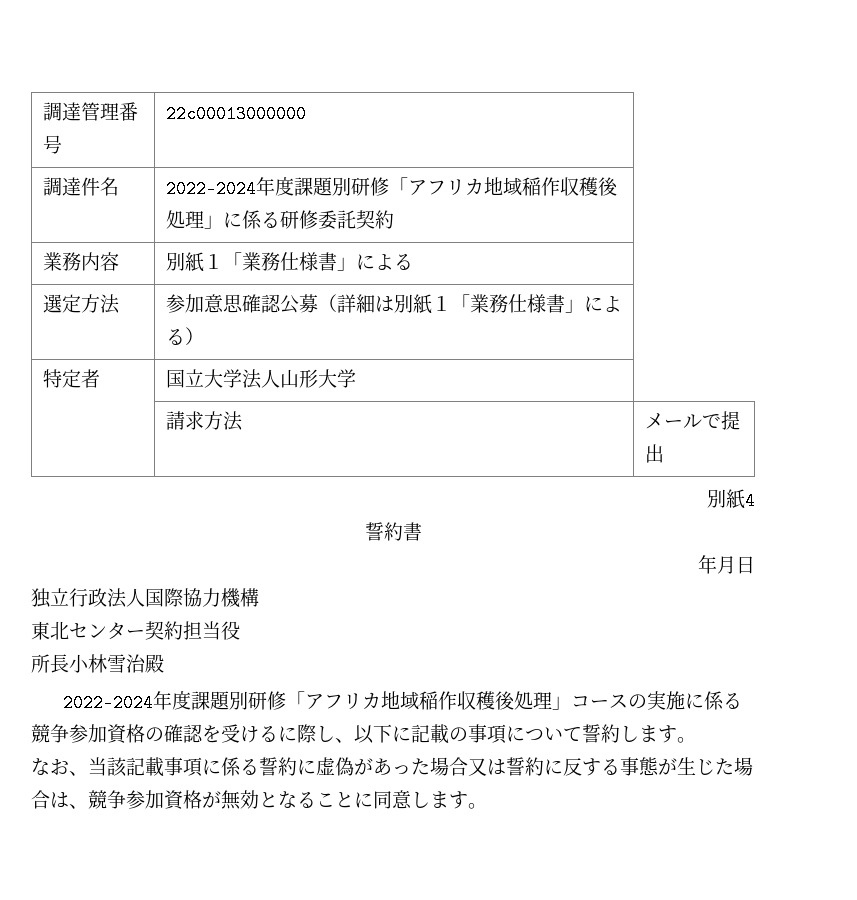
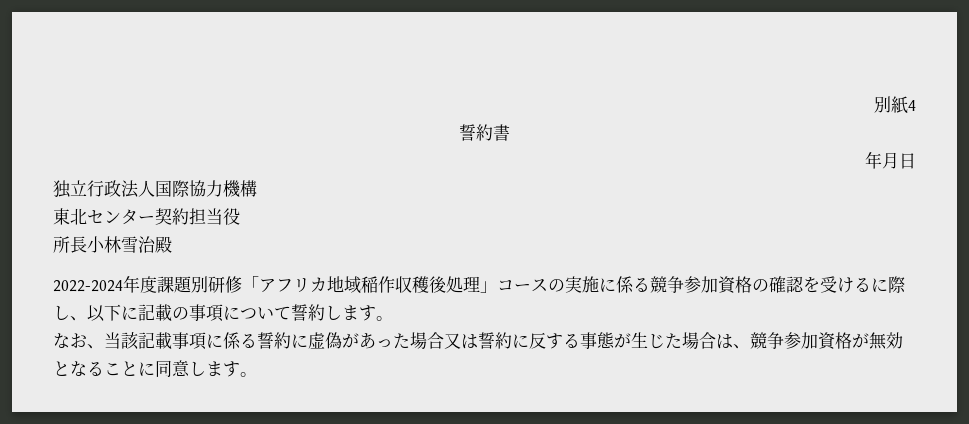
[42,102,138,121] [42,135,62,154] [165,105,306,123] [42,177,119,196] [165,177,618,198] [165,210,394,230] [42,252,119,271] [165,252,413,272] [42,294,120,314] [165,294,622,314] [165,327,204,345] [42,369,100,388] [165,369,356,389] [165,411,243,431] [644,411,740,430] [644,444,664,463] 調達管理番号 | 22c00013000000 // 調達件名 | 2022-2024年度課題別研修「アフリカ地域稲作収穫後処理」に係る研修委託契約 // 業務内容 | 別紙１「業務仕様書」による // 選定方法 | 参加意思確認公募（詳細は別紙１「業務仕様書」による） // 特定者 | 国立大学法人山形大学 // | 請求方法 | メールで提出 // -> (874, 104) none

